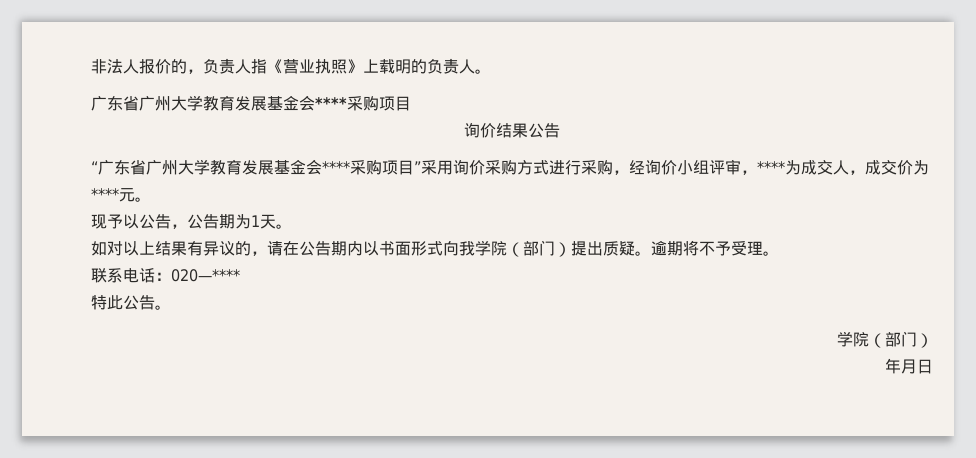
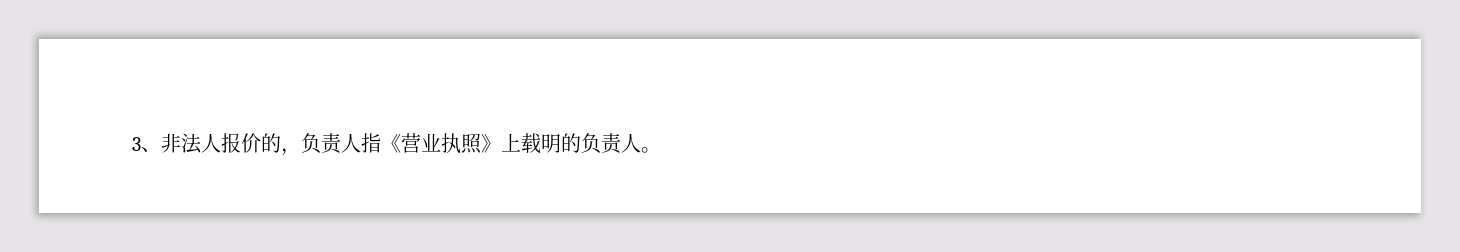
(91, 66) none -> [132,137,161,152] 3、
[91,95,411,111] [464,122,560,138] [91,159,929,175] [91,188,151,202] [91,214,292,229] [91,240,779,257] [91,268,240,283] [91,295,171,310] [837,331,933,348] [885,358,933,374] // 广东省广州大学教育发展基金会****采购项目 // 询价结果公告 // “广东省广州大学教育发展基金会****采购项目”采用询价采购方式进行采购，经询价小组评审，****为成交人，成交价为****元。 // 现予以公告，公告期为1天。 // 如对以上结果有异议的，请在公告期内以书面形式向我学院（部门）提出质疑。逾期将不予受理。 // 联系电话：020—**** // 特此公告。 // 学院（部门） // 年月日 -> (661, 150) none

